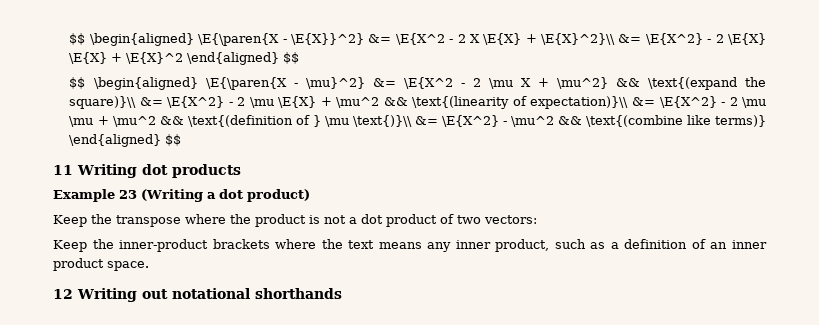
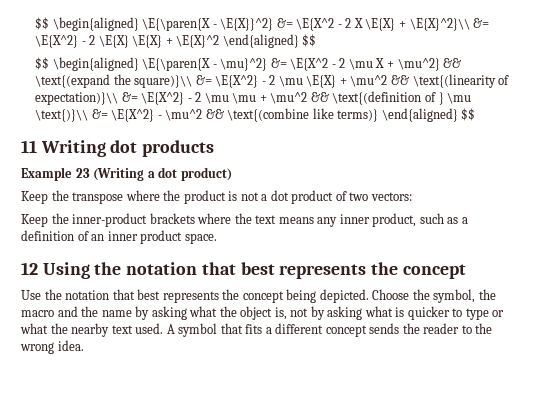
[77,288,342,302] Writing out notational shorthands -> [42,262,466,279] [21,289,496,303] [21,306,505,320] [20,323,493,337] [20,340,84,354] Using the notation that best represents the concept // Use the notation that best represents the concept being depicted. Choose the symbol, the macro and the name by asking what the object is, not by asking what is quicker to type or what the nearby text used. A symbol that fits a different concept sends the reader to the wrong idea.

